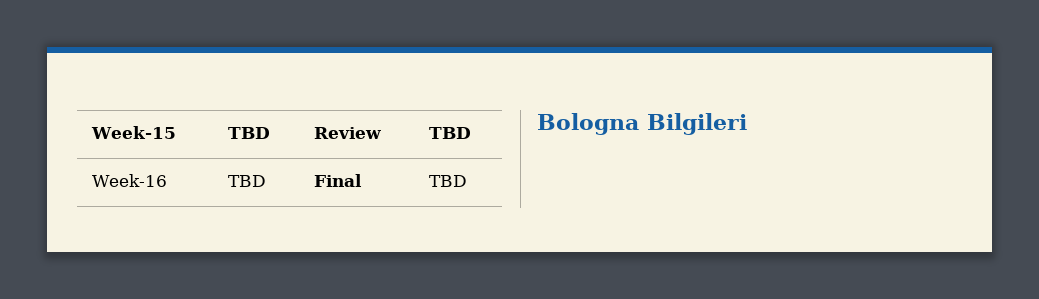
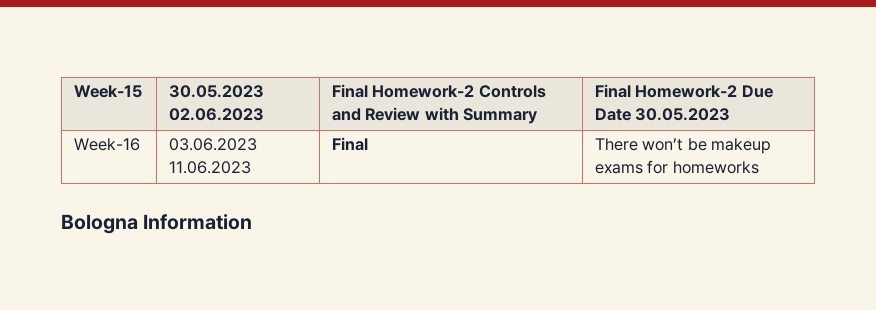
[227,127,270,139] [313,127,381,139] [428,127,471,139] TBD | Review | TBD -> [169,85,265,98] [169,108,265,121] [332,84,546,98] [332,107,539,124] [595,84,773,98] [595,108,731,121] 30.05.2023 02.06.2023 | Final Homework-2 Controls and Review with Summary | Final Homework-2 Due Date 30.05.2023
[227,175,266,187] TBD -> [169,138,258,151] [169,161,252,174] 03.06.2023 11.06.2023
[428,175,467,187] TBD -> [595,138,772,154] [595,160,759,174] There won’t be makeup exams for homeworks
[647,113,747,135] Bilgileri -> [143,214,253,230] Information

